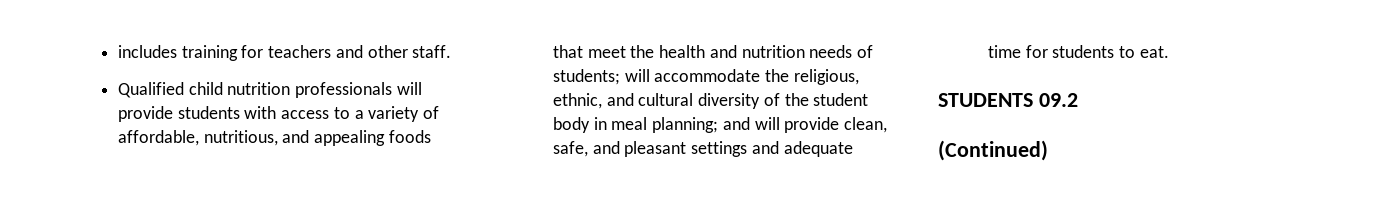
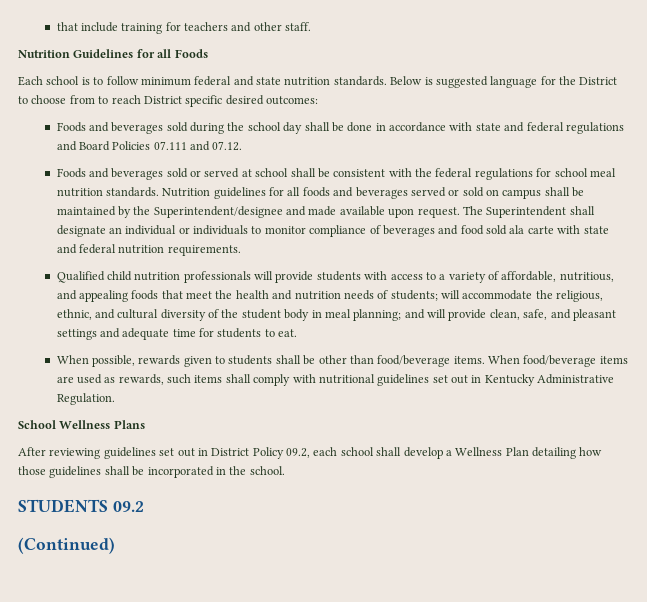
[117,45,177,58] includes -> [56,22,118,32] that include
(452, 51) none -> [18,49,208,58] [18,76,618,88] [18,95,318,107] [56,122,624,134] [56,141,243,151] [56,168,616,180] [56,187,585,199] [56,206,595,218] [56,225,609,237] [56,244,241,256] // Nutrition Guidelines for all Foods // Each school is to follow minimum federal and state nutrition standards. Below is suggested language for the District to choose from to reach District specific desired outcomes: // Foods and beverages sold during the school day shall be done in accordance with state and federal regulations and Board Policies 07.111 and 07.12. // Foods and beverages sold or served at school shall be consistent with the federal regulations for school meal nutrition standards. Nutrition guidelines for all foods and beverages served or sold on campus shall be maintained by the Superintendent/designee and made available upon request. The Superintendent shall designate an individual or individuals to monitor compliance of beverages and food sold ala carte with state and federal nutrition requirements.
(1169, 52) none -> [56,355,628,367] [56,374,615,386] [56,393,115,405] [18,420,145,429] [18,447,603,459] [18,466,285,478] // When possible, rewards given to students shall be other than food/beverage items. When food/beverage items are used as rewards, such items shall comply with nutritional guidelines set out in Kentucky Administrative Regulation. // School Wellness Plans // After reviewing guidelines set out in District Policy 09.2, each school shall develop a Wellness Plan detailing how those guidelines shall be incorporated in the school.

